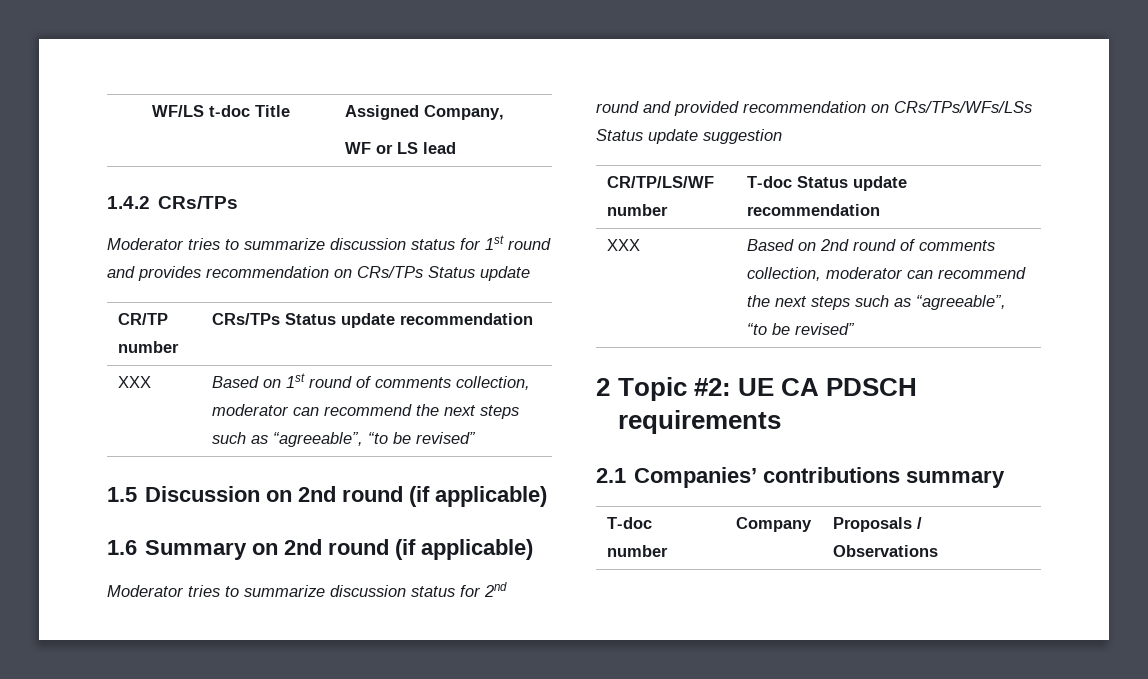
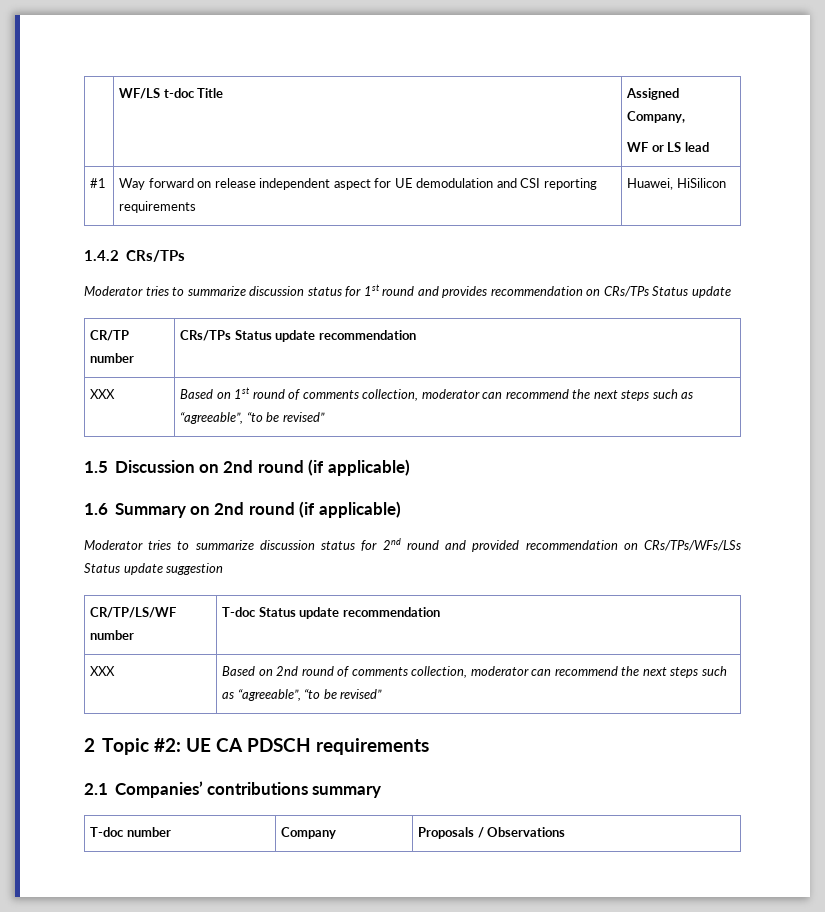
(456, 148) none -> [90,178,107,188] [119,178,597,190] [119,201,197,213] [627,178,726,190] // #1 | Way forward on release independent aspect for UE demodulation and CSI reporting requirements | Huawei, HiSilicon

